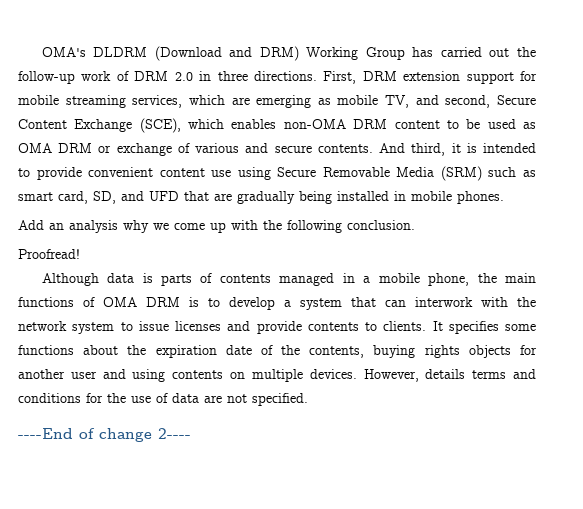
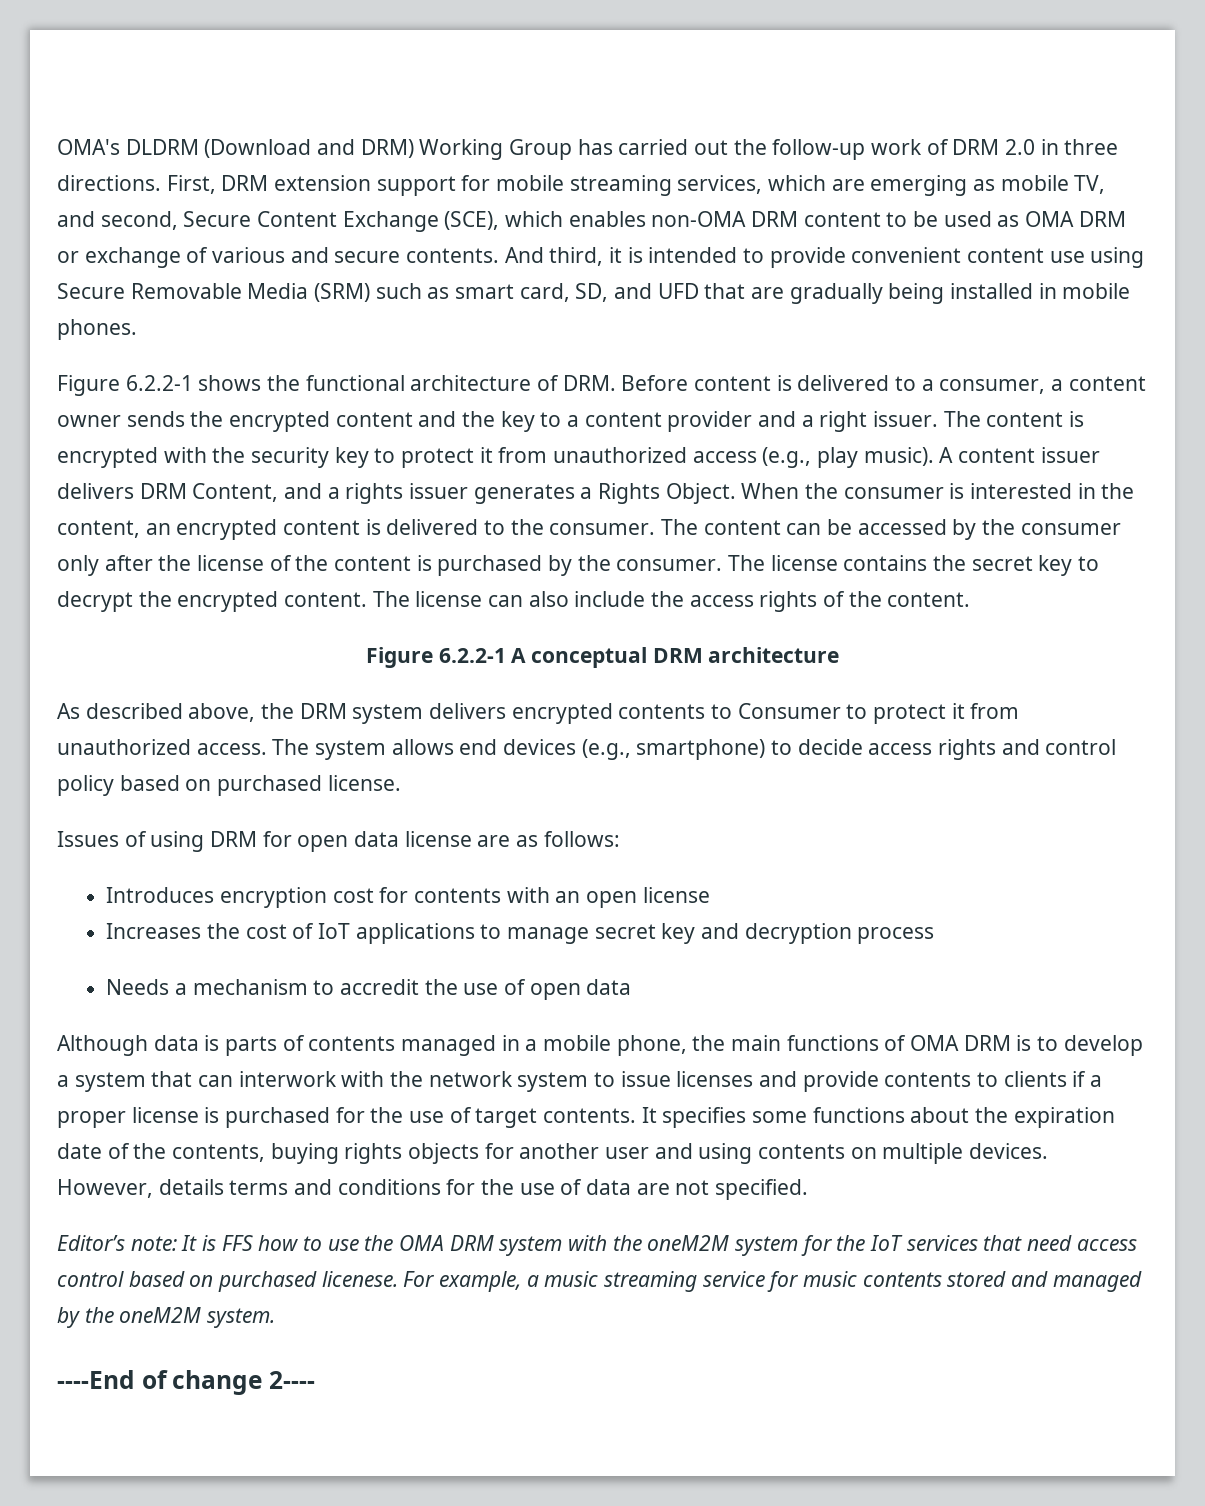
[18,220,415,233] [18,249,80,259] Add an analysis why we come up with the following conclusion. // Proofread! -> [57,375,1146,396] [57,411,1085,432] [57,447,1100,468] [57,483,1135,504] [57,519,1121,540] [57,555,1100,576] [57,591,971,612] [365,647,840,668] [57,703,1020,724] [57,739,1117,760] [57,775,401,796] [57,831,620,852] [106,887,710,908] [106,923,935,944] [106,979,632,1000] Figure 6.2.2-1 shows the functional architecture of DRM. Before content is delivered to a consumer, a content owner sends the encrypted content and the key to a content provider and a right issuer. The content is encrypted with the security key to protect it from unauthorized access (e.g., play music). A content issuer delivers DRM Content, and a rights issuer generates a Rights Object. When the consumer is interested in the content, an encrypted content is delivered to the consumer. The content can be accessed by the consumer only after the license of the content is purchased by the consumer. The license contains the secret key to decrypt the encrypted content. The license can also include the access rights of the content. // Figure 6.2.2-1 A conceptual DRM architecture // As described above, the DRM system delivers encrypted contents to Consumer to protect it from unauthorized access. The system allows end devices (e.g., smartphone) to decide access rights and control policy based on purchased license. // Issues of using DRM for open data license are as follows: // Introduces encryption cost for contents with an open license // Increases the cost of IoT applications to manage secret key and decryption process // Needs a mechanism to accredit the use of open data
[383,321,427,331] clients. -> [1003,1071,1103,1087] [57,1107,637,1128] clients if a proper license is purchased for the use of target contents.
(308, 399) none -> [57,1235,1137,1256] [57,1271,1142,1292] [57,1307,276,1328] // Editor’s note: It is FFS how to use the OMA DRM system with the oneM2M system for the IoT services that need access control based on purchased licenese. For example, a music streaming service for music contents stored and managed by the oneM2M system.

